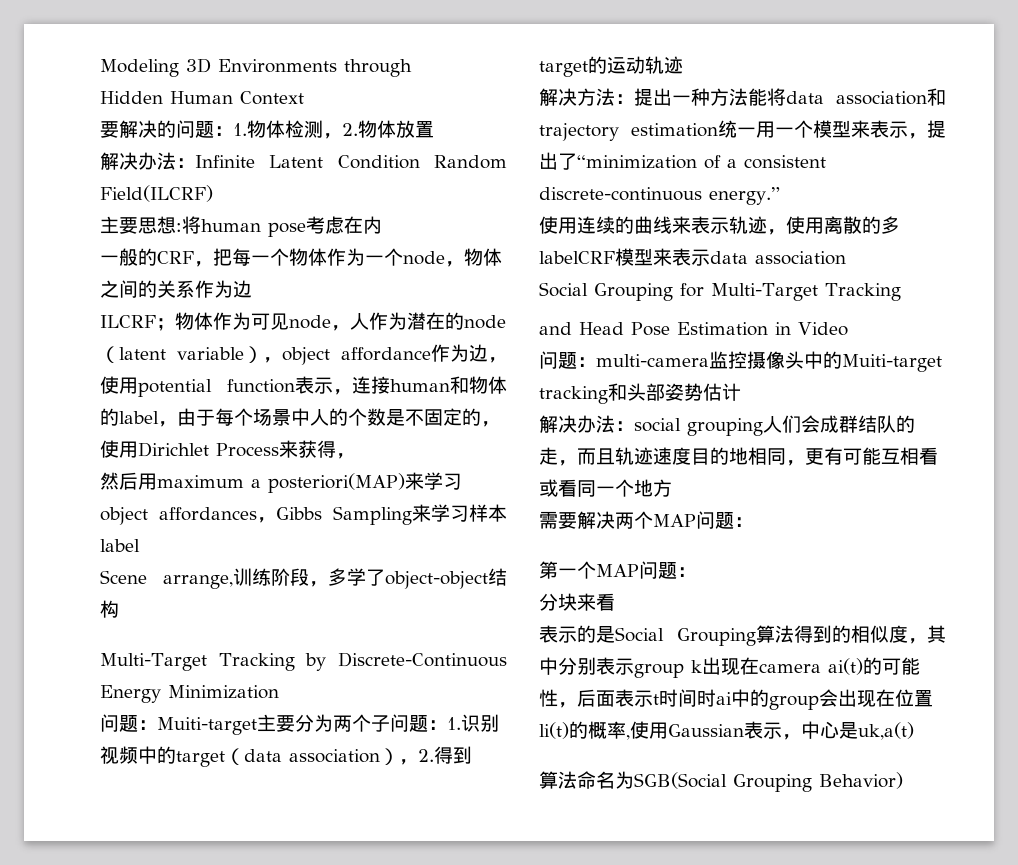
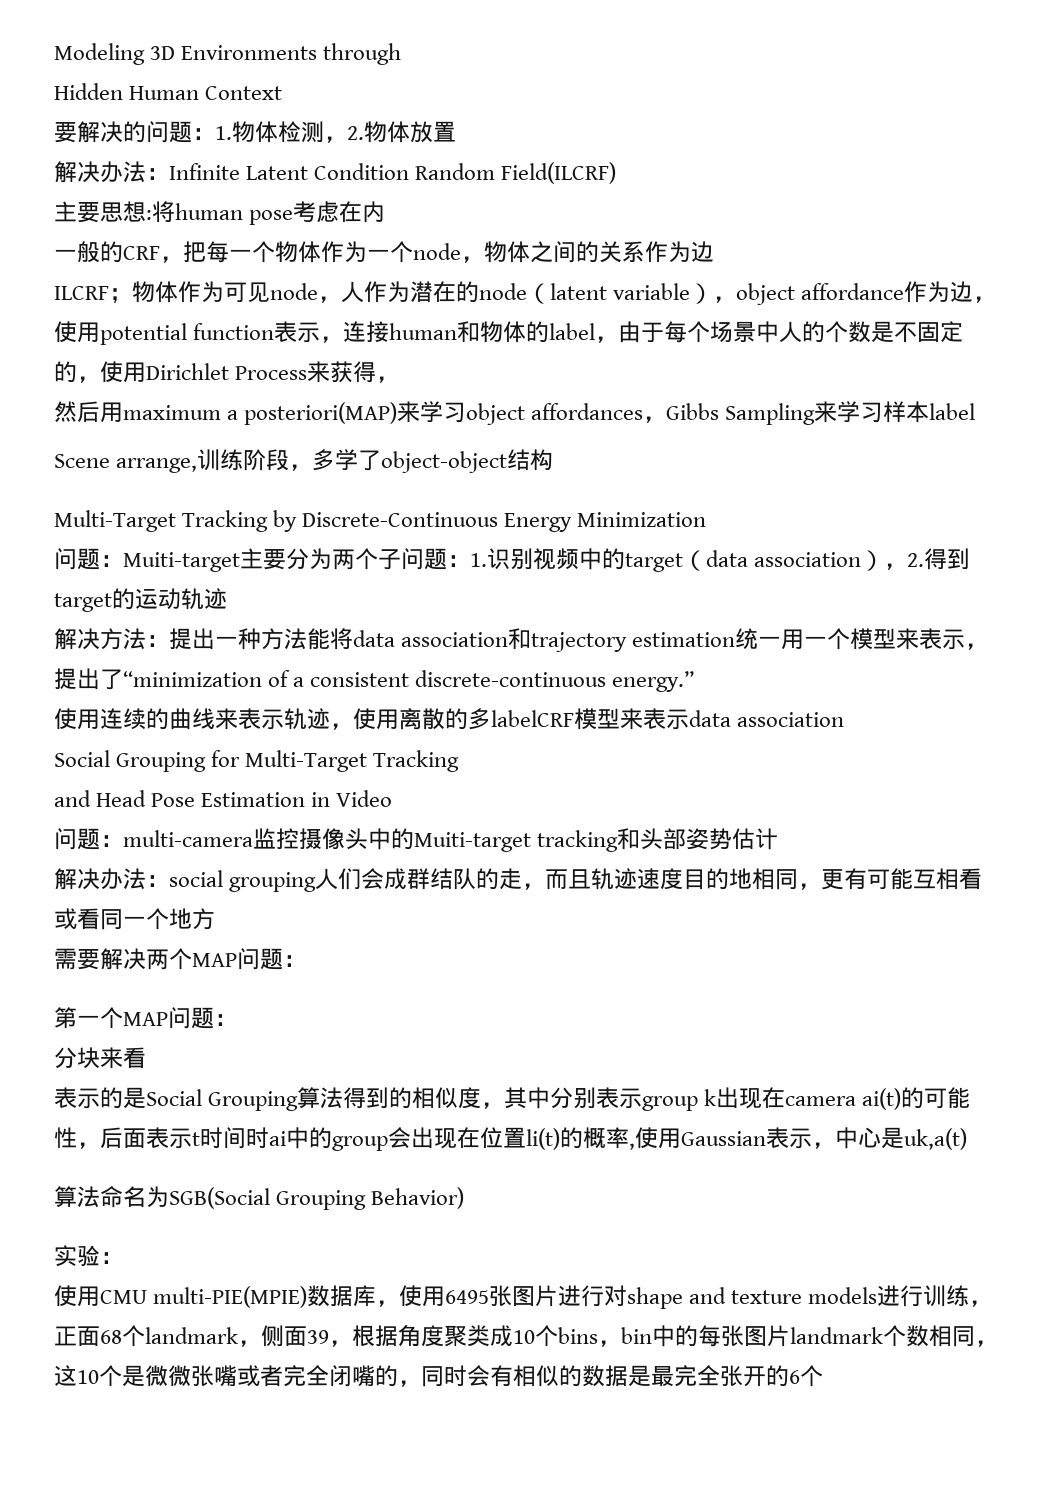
(903, 780) none -> [54,1245,123,1267] [54,1285,993,1309] [54,1324,998,1347] [54,1365,823,1387] // 实验： // 使用CMU multi-PIE(MPIE)数据库，使用6495张图片进行对shape and texture models进行训练，正面68个landmark，侧面39，根据角度聚类成10个bins，bin中的每张图片landmark个数相同，这10个是微微张嘴或者完全闭嘴的，同时会有相似的数据是最完全张开的6个

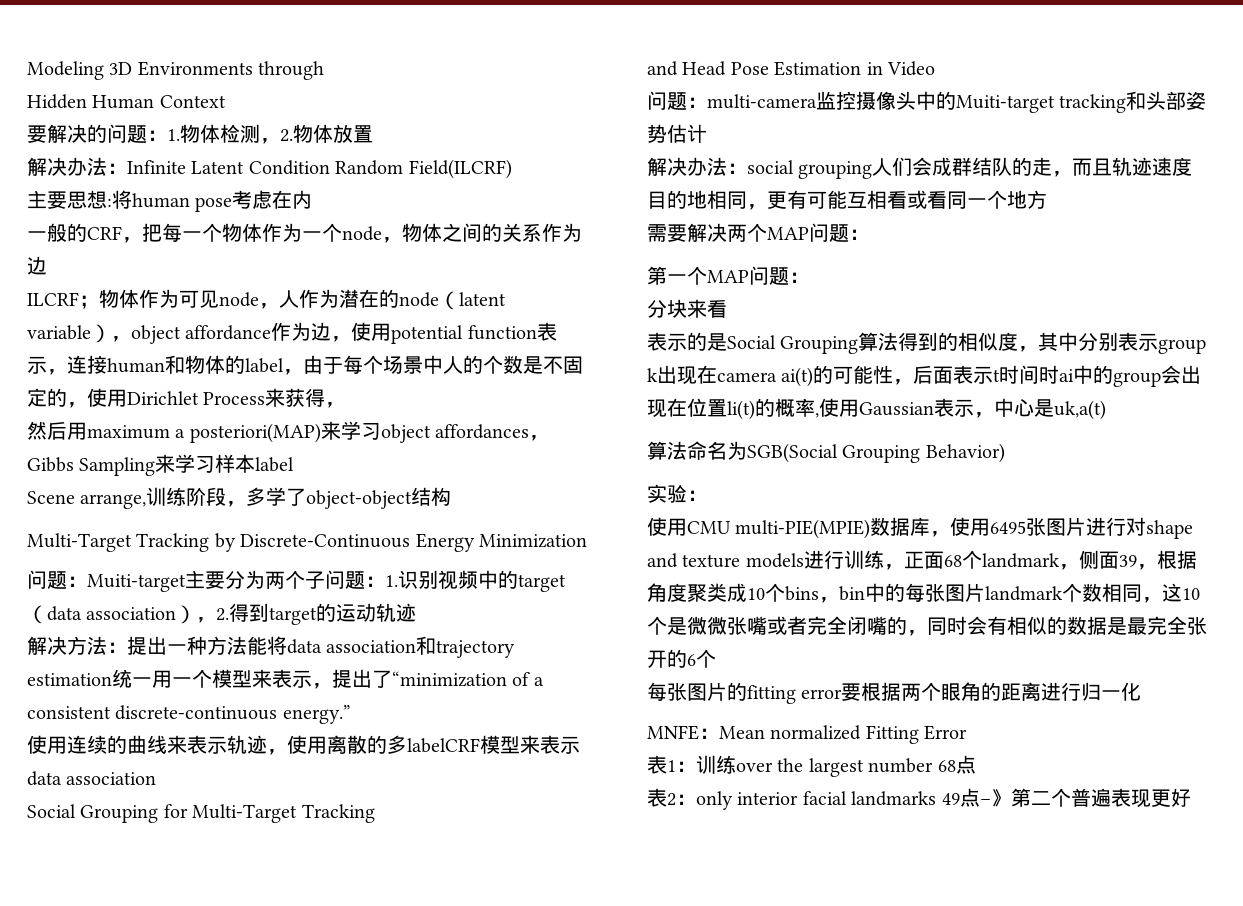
(823, 1376) none -> [647,682,1142,704] [647,725,968,744] [647,755,976,777] [647,788,1191,810] // 每张图片的fitting error要根据两个眼角的距离进行归一化 // MNFE：Mean normalized Fitting Error // 表1：训练over the largest number 68点 // 表2：only interior facial landmarks 49点–》第二个普遍表现更好

